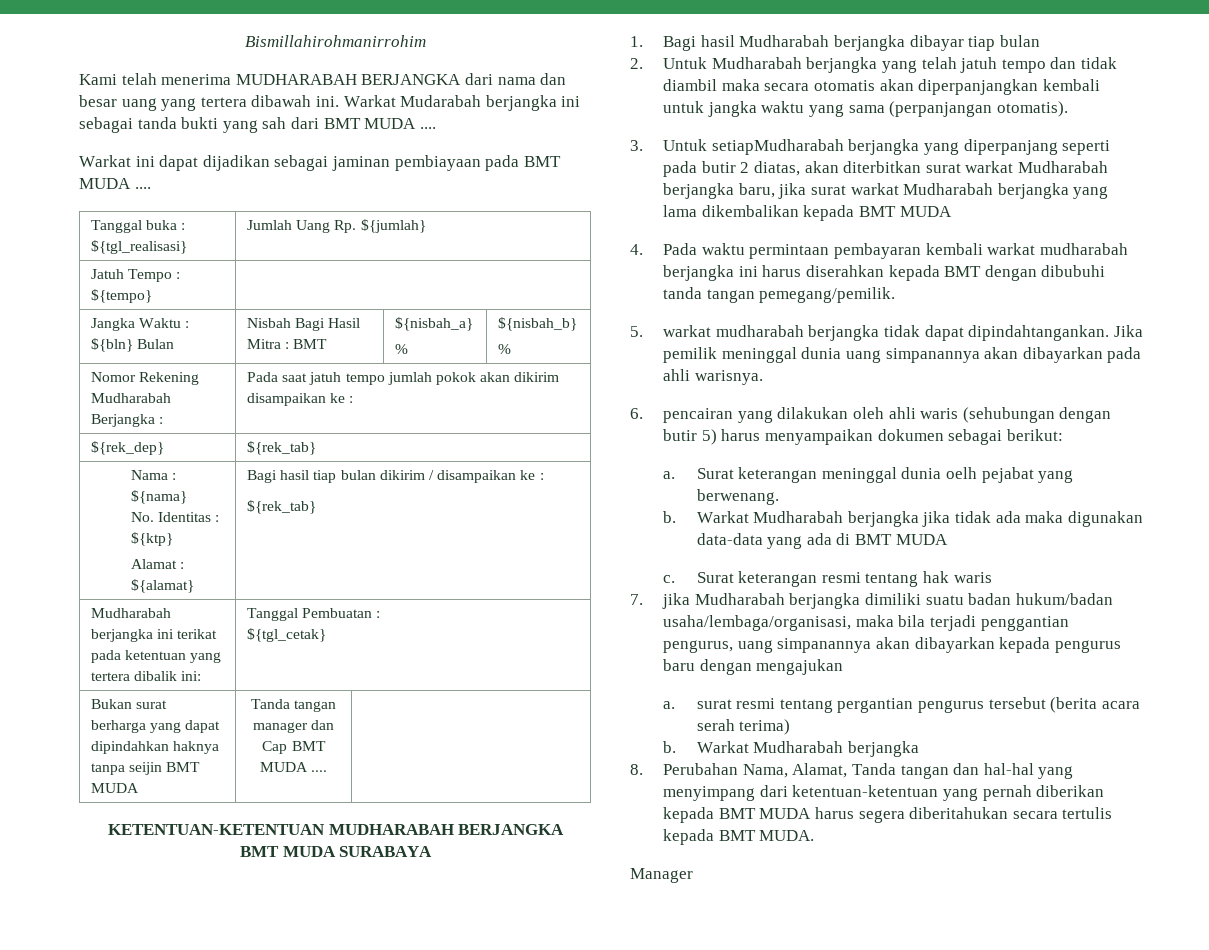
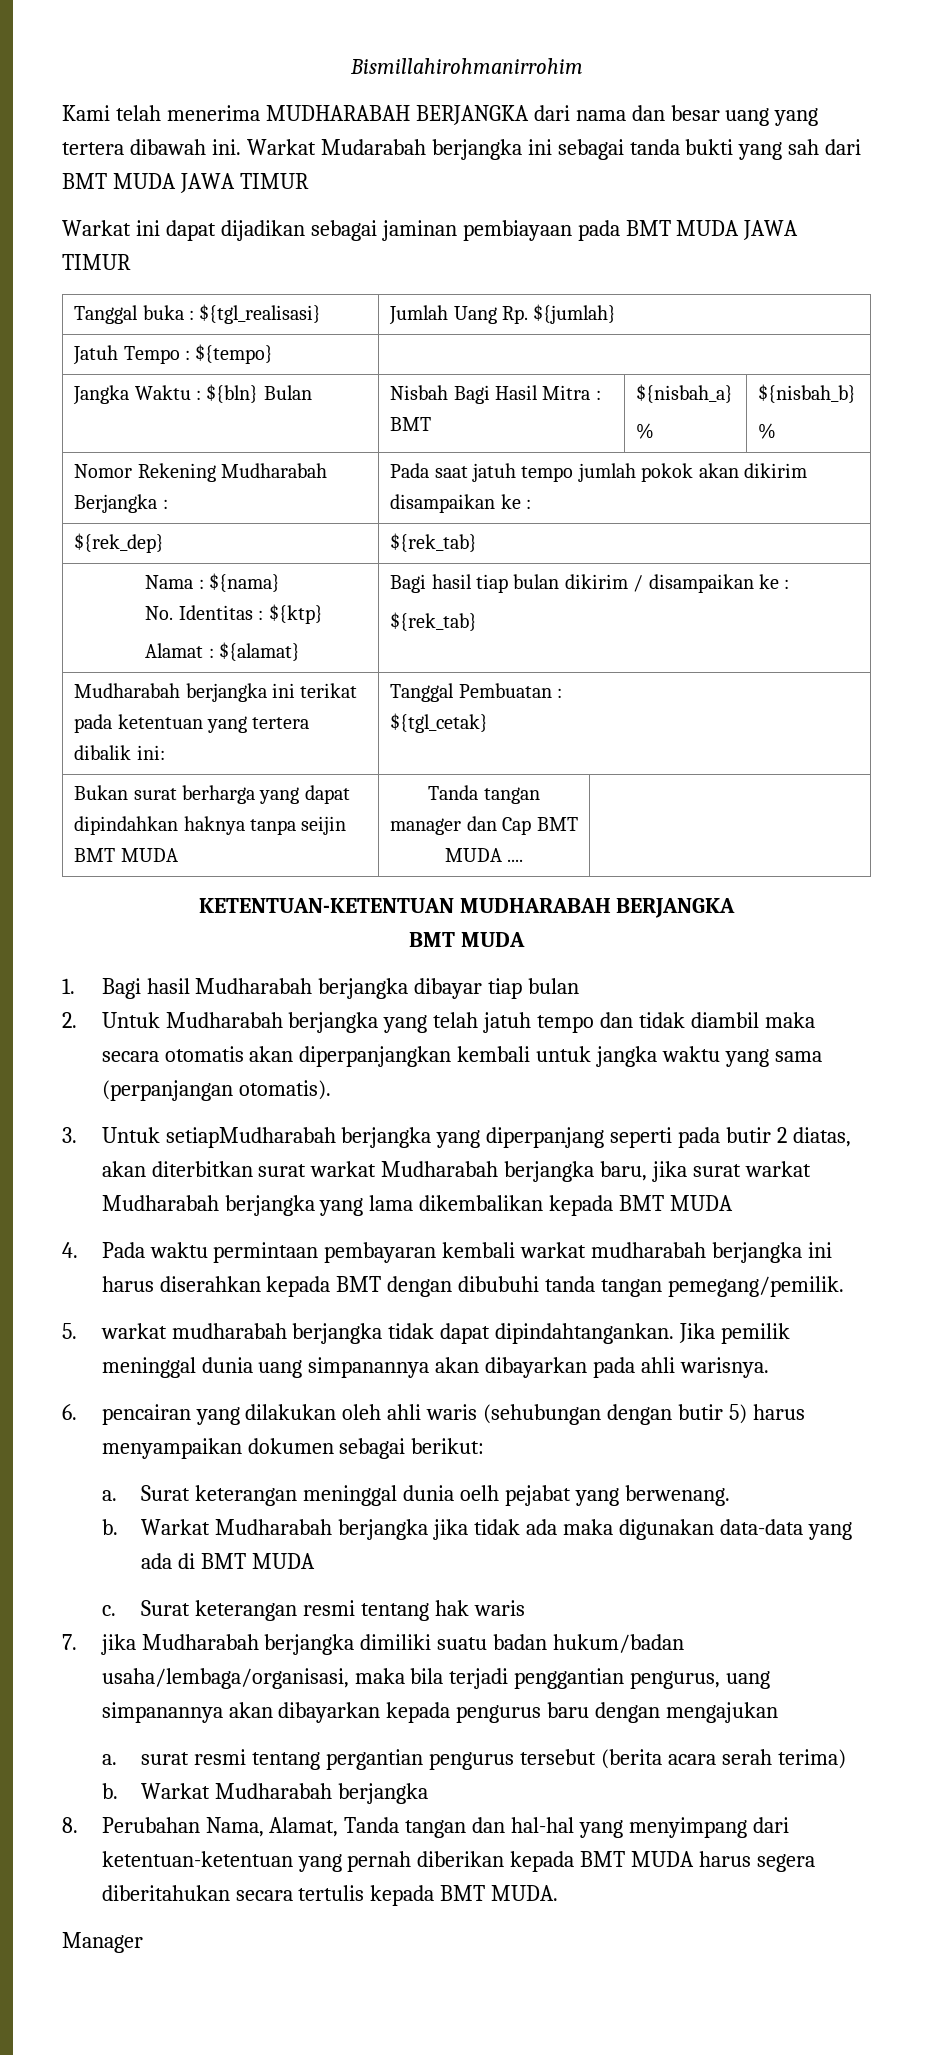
[419,127,436,129] .... -> [179,173,309,193] JAWA TIMUR
[134,187,151,189] .... -> [743,220,799,240] [62,254,131,270] JAWA TIMUR
[339,846,433,857] SURABAYA -> (525, 939) none

